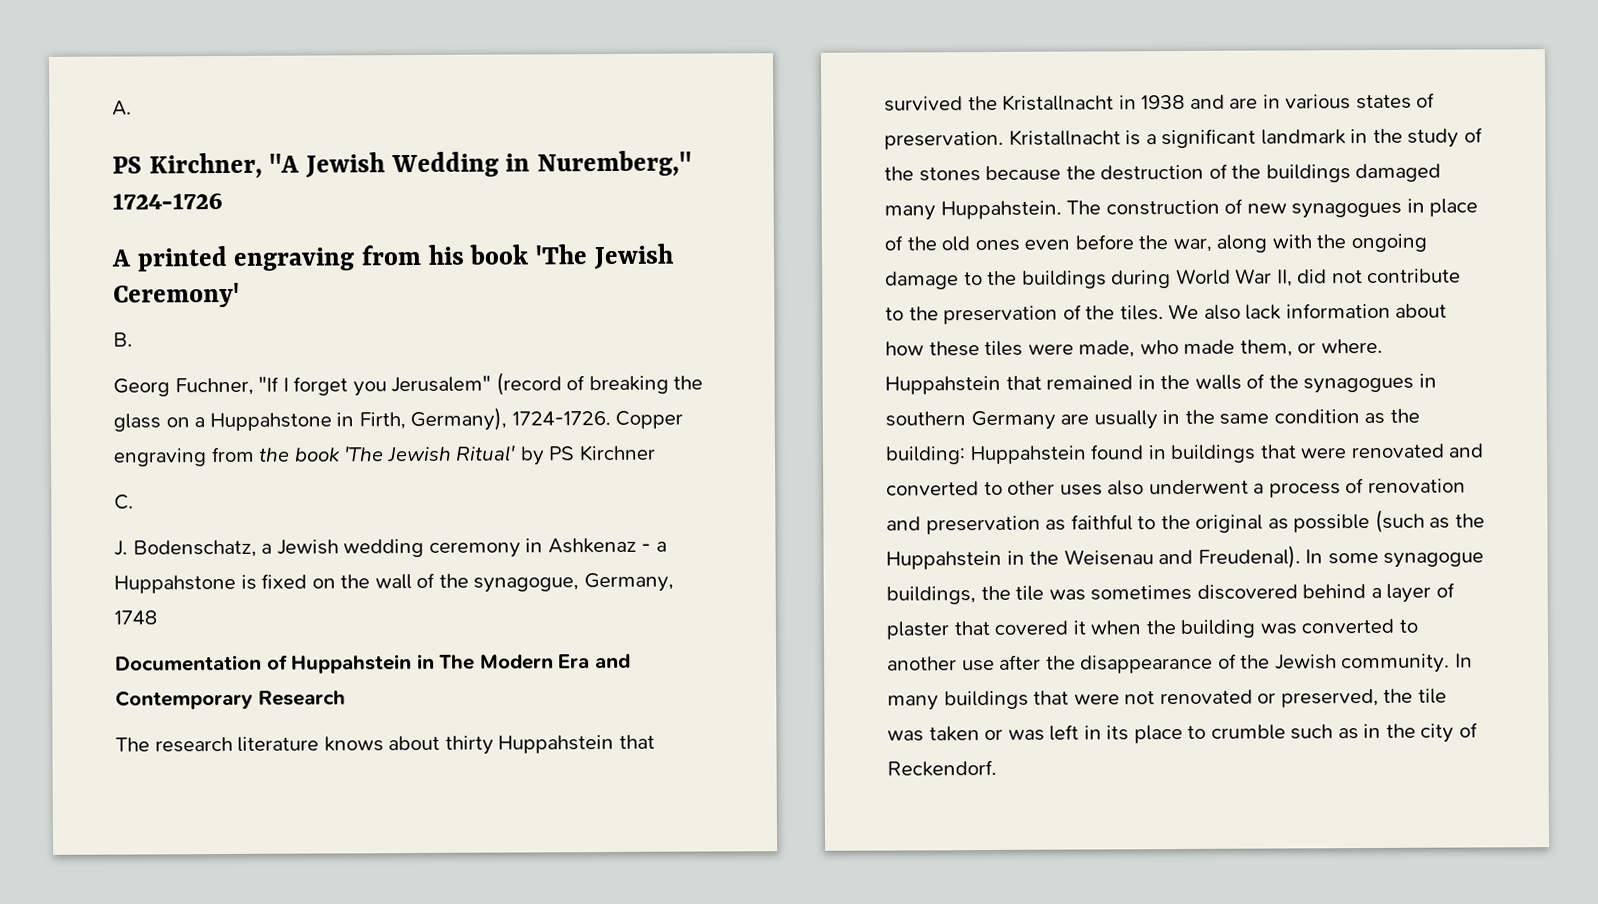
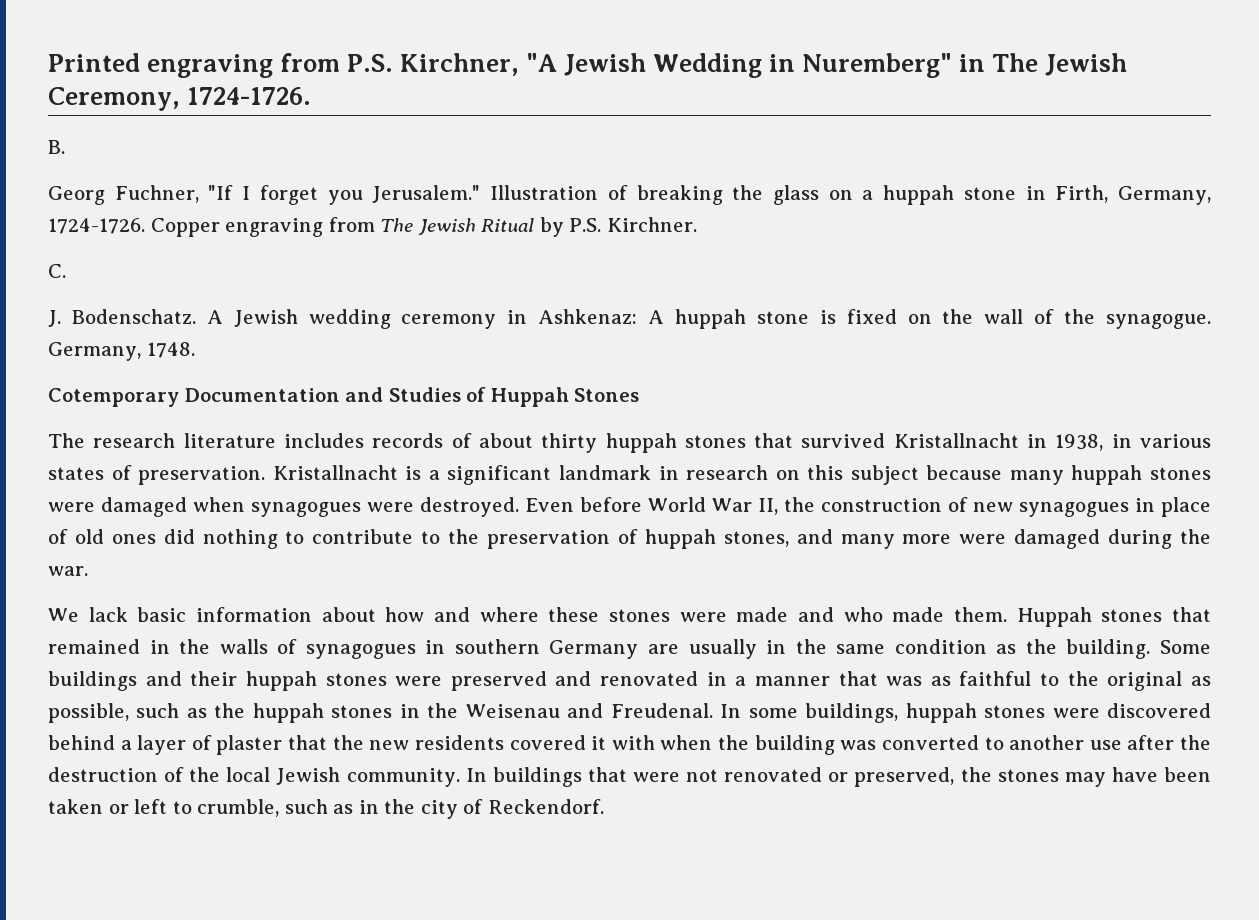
[112,100,132,116] [112,156,142,174] A. // PS -> [48,53,394,78] Printed engraving from P.S.
[537,150,693,178] [112,193,223,210] [111,243,675,272] [113,282,240,308] Nuremberg," 1724-1726 // A printed engraving from his book 'The Jewish Ceremony' -> [802,53,1128,78] [48,87,312,111] Nuremberg" in The Jewish Ceremony, 1724-1726.
[391,372,562,396] Jerusalem" (record -> [372,185,599,203] Jerusalem." Illustration
[209,412,332,432] Huppahstone -> [883,185,1016,205] huppah stone
[410,407,508,432] Germany), -> [1118,186,1212,205] Germany,
[258,444,656,466] the book 'The Jewish Ritual' by PS Kirchner -> [380,217,697,237] The Jewish Ritual by P.S. Kirchner.
[132,539,273,558] Bodenschatz, a -> [71,309,223,324] Bodenschatz. A
[547,537,667,554] [114,574,236,594] Ashkenaz - a Huppahstone -> [538,309,809,329] Ashkenaz: A huppah stone
[473,572,674,593] [114,610,157,625] [115,653,631,674] [115,689,346,710] [115,734,615,755] synagogue, Germany, 1748 // Documentation of Huppahstein in The Modern Era and Contemporary Research // The research literature knows about thirty Huppahstein -> [1106,314,1212,329] [48,342,195,361] [48,387,640,407] [48,433,746,453] synagogue. Germany, 1748. // Cotemporary Documentation and Studies of Huppah Stones // The research literature includes records of about thirty huppah stones
[967,95,998,111] the -> (886, 440) none
[1141,94,1259,110] 1938 and are -> [1055,434,1104,451] 1938,
[1372,127,1483,148] [884,163,1442,183] [884,200,1102,221] the study of the stones because the destruction of the buildings damaged many Huppahstein. The -> [686,465,1211,485] [48,497,815,517] research on this subject because many huppah stones were damaged when synagogues were destroyed. Even before World War II, the
[906,236,937,251] the -> (68, 536) none
[1024,233,1427,253] [885,268,1363,290] even before the war, along with the ongoing damage to the buildings during World War II, did not -> [163,529,305,549] did nothing to
[1085,302,1448,321] [885,338,1383,358] [885,375,1001,395] the tiles. We also lack information about how these tiles were made, who made them, or where. Huppahstein -> [644,529,1212,549] [48,566,88,576] [48,607,1163,627] huppah stones, and many more were damaged during the war. // We lack basic information about how and where these stones were made and who made them. Huppah stones
[1268,374,1299,389] the -> (298, 646) none
[885,443,1485,465] [886,478,1466,498] [886,515,1041,535] building: Huppahstein found in buildings that were renovated and converted to other uses also underwent a process of renovation and preservation -> [1066,639,1211,659] [48,671,923,691] building. Some buildings and their huppah stones were preserved and renovated in a manner that was
[1293,509,1485,533] [886,550,1002,570] possible (such as the Huppahstein -> [48,703,393,723] possible, such as the huppah stones
[1197,545,1301,569] Freudenal). -> [610,703,713,718] Freudenal.
[1383,552,1485,568] [886,584,1193,605] synagogue buildings, the tile was sometimes -> [805,703,1100,723] buildings, huppah stones were
(990, 628) none -> [332,735,504,750] the new residents
(1086, 627) none -> [611,735,655,750] with
[1080,653,1271,674] disappearance of the -> [48,767,271,782] destruction of the local
[887,695,939,711] many -> (487, 775) none
[1417,688,1447,704] [887,724,1286,744] tile was taken or was left in its place to crumble -> [997,767,1211,787] [48,799,280,817] stones may have been taken or left to crumble,

